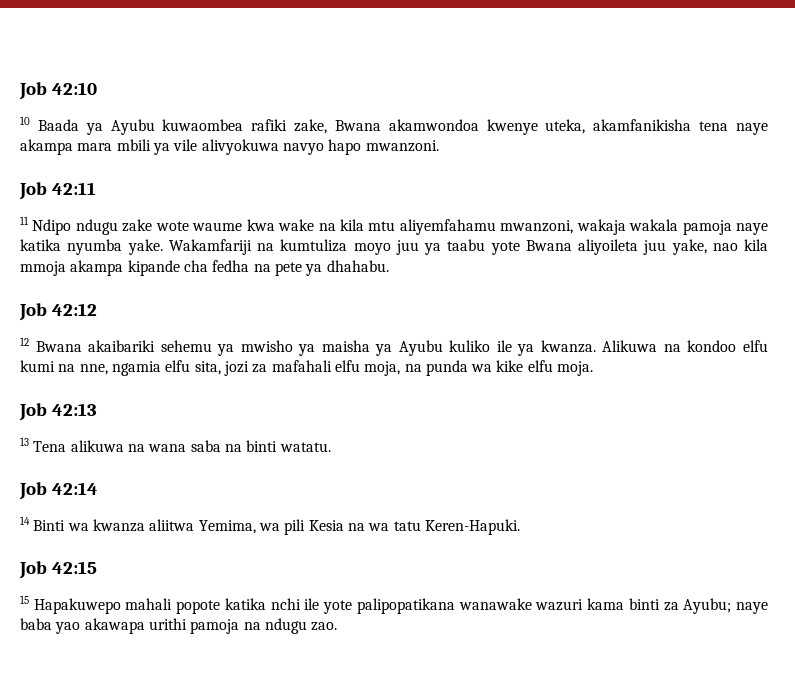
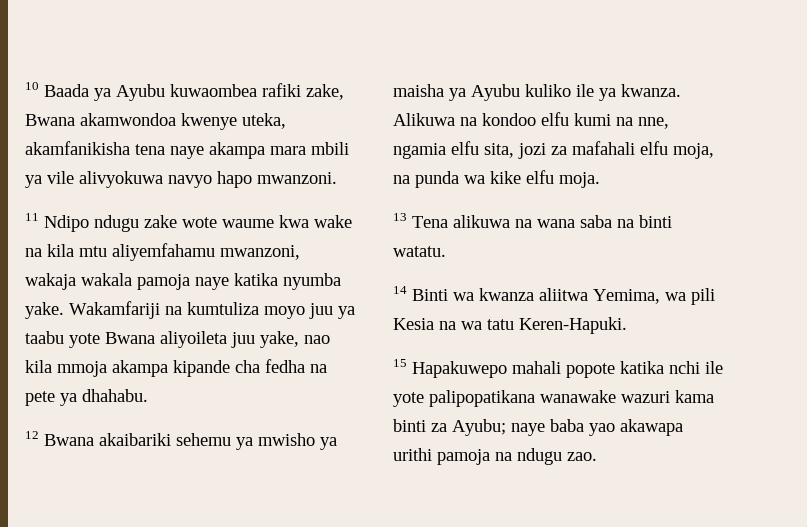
[19,82,97,100] Job 42:10 // -> (25, 86) none
[19,182,96,200] // Job 42:11 -> (337, 178) none
[19,303,97,321] // Job 42:12 -> (148, 395) none
[19,403,97,421] // Job 42:13 -> (600, 180) none
[19,482,98,500] // Job 42:14 -> (446, 251) none
[19,561,97,579] // Job 42:15 -> (627, 325) none

